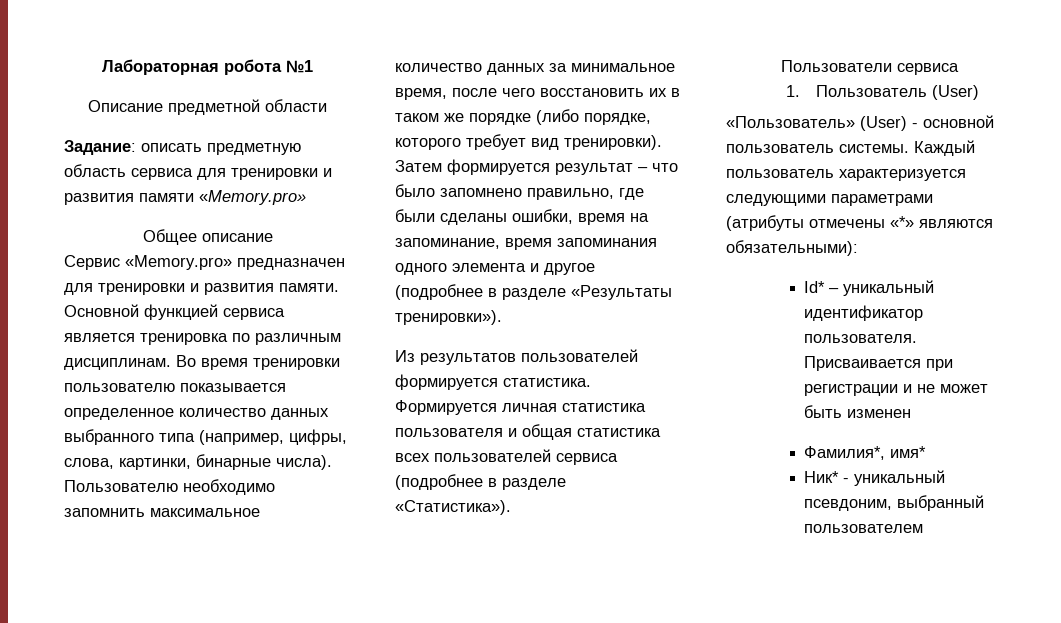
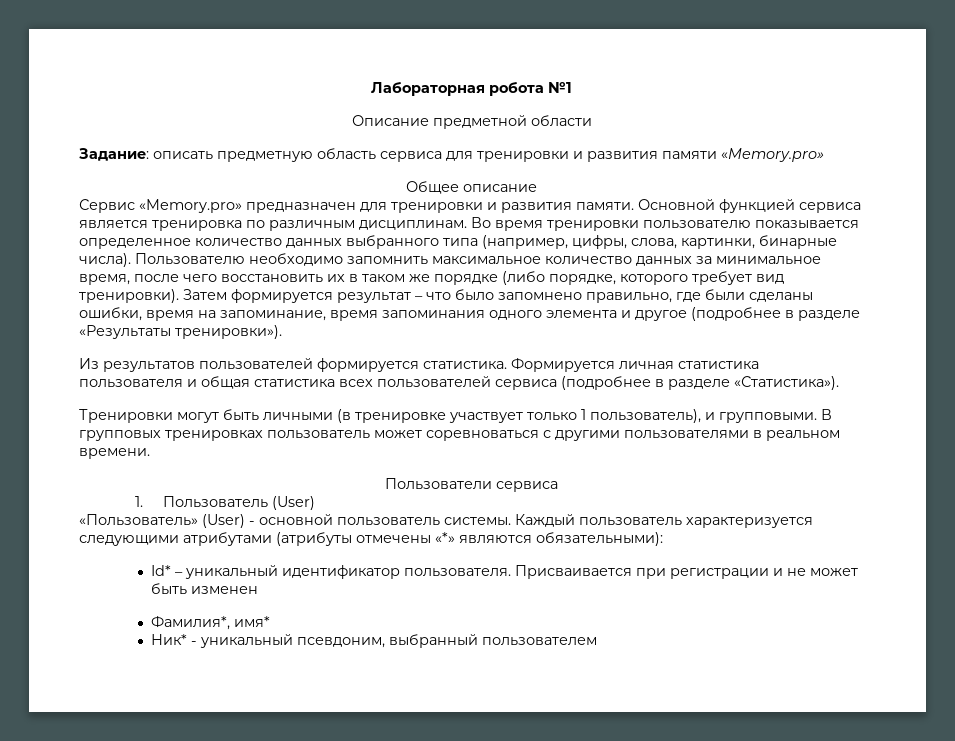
(511, 507) none -> [79,409,832,423] [79,430,840,441] [79,448,150,459] // Тренировки могут быть личными (в тренировке участвует только 1 пользователь), и групповыми. В групповых тренировках пользователь может соревноваться с другими пользователями в реальном времени.
[831,194,933,206] параметрами -> [183,532,272,546] атрибутами

